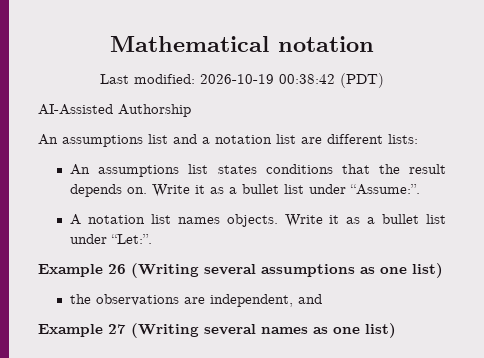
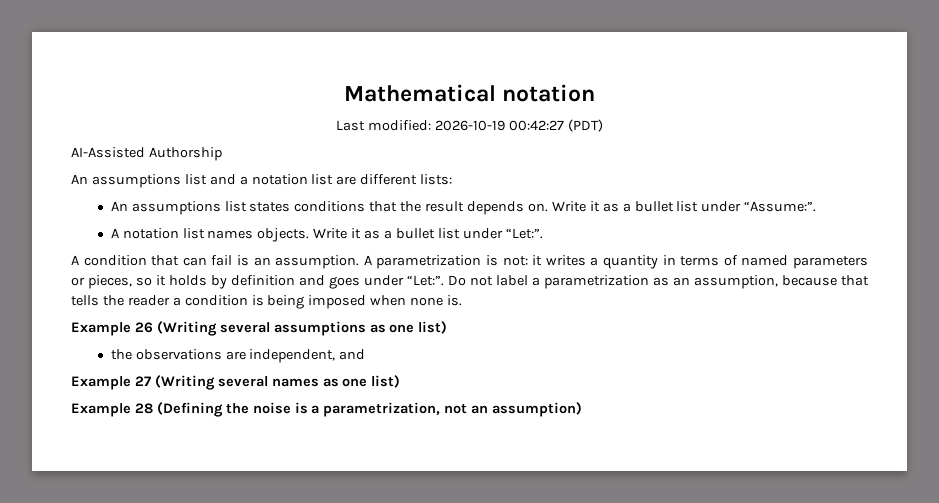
[279,74,335,84] 00:38:42 -> [508,120,564,131] 00:42:27
(153, 239) none -> [71,255,869,269] [71,275,869,289] [71,295,463,309] // A condition that can fail is an assumption. A parametrization is not: it writes a quantity in terms of named parameters or pieces, so it holds by definition and goes under “Let:”. Do not label a parametrization as an assumption, because that tells the reader a condition is being imposed when none is.
(396, 330) none -> [71,402,583,417] // Example 28 (Defining the noise is a parametrization, not an assumption)

